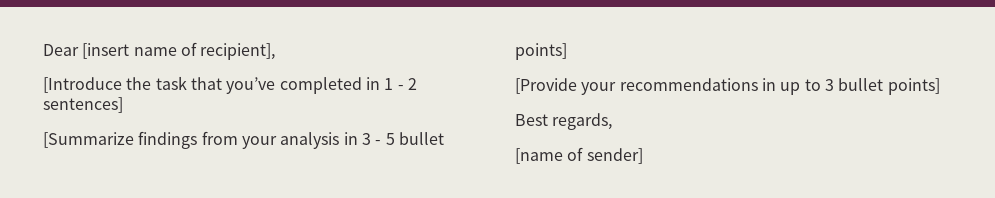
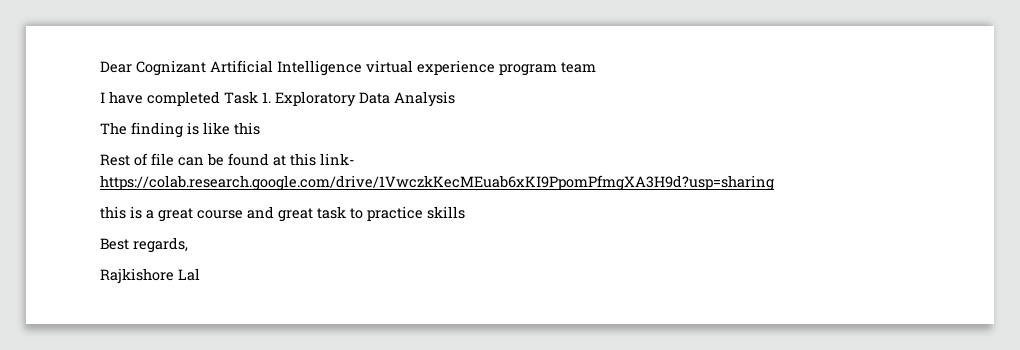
[82,42,276,60] [43,76,417,94] [43,97,123,113] [43,131,444,149] [515,43,567,60] [515,78,940,95] [insert name of recipient], // [Introduce the task that you’ve completed in 1 - 2 sentences] // [Summarize findings from your analysis in 3 - 5 bullet points] // [Provide your recommendations in up to 3 bullet points] -> [136,60,596,76] [100,91,455,107] [100,122,260,138] [100,153,355,166] [100,175,774,191] [100,206,465,222] Cognizant Artificial Intelligence virtual experience program team // I have completed Task 1. Exploratory Data Analysis // The finding is like this // Rest of file can be found at this link- https://colab.research.google.com/drive/1VwczkKecMEuab6xKI9PpomPfmgXA3H9d?usp=sharing // this is a great course and great task to practice skills
[515,147,643,164] [name of sender] -> [100,268,200,284] Rajkishore Lal

